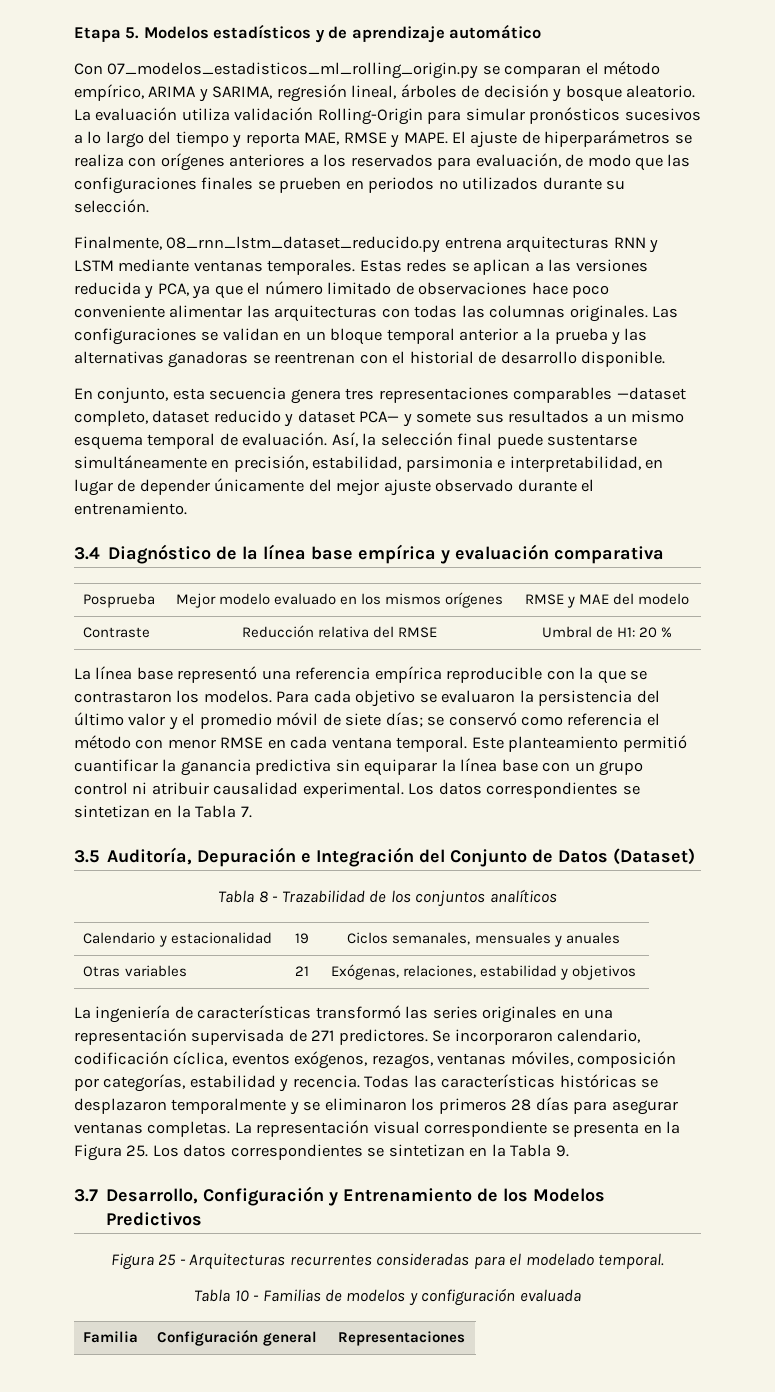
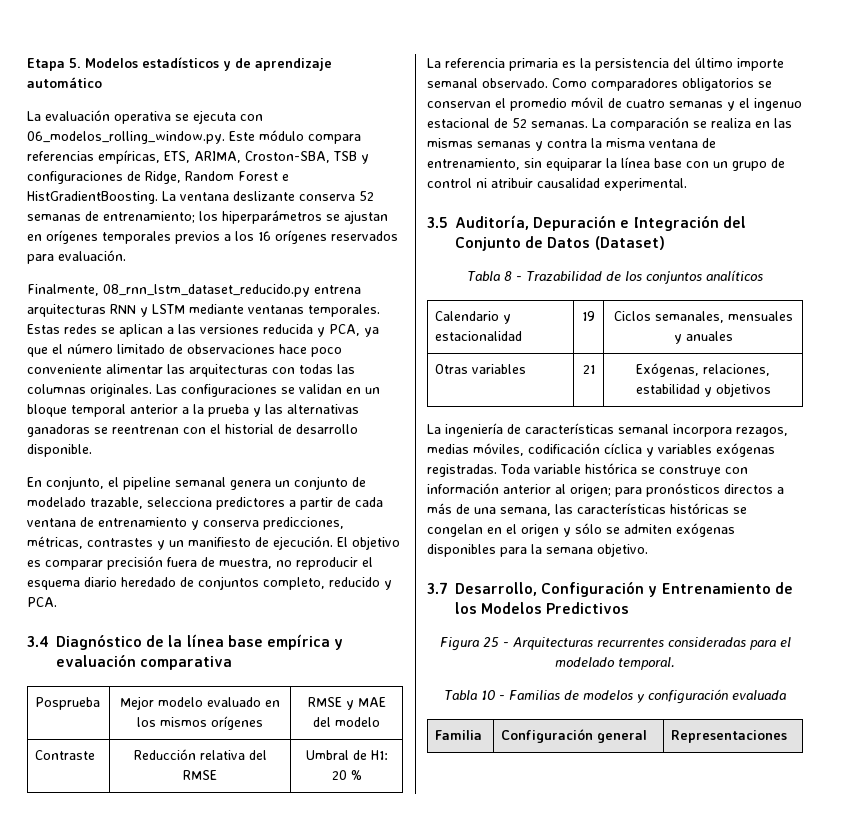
[74,61,661,79] [74,84,696,102] [74,107,701,125] [74,130,692,148] [74,153,691,171] [74,177,626,194] [74,199,149,213] Con 07_modelos_estadisticos_ml_rolling_origin.py se comparan el método empírico, ARIMA y SARIMA, regresión lineal, árboles de decisión y bosque aleatorio. La evaluación utiliza validación Rolling-Origin para simular pronósticos sucesivos a lo largo del tiempo y reporta MAE, RMSE y MAPE. El ajuste de hiperparámetros se realiza con orígenes anteriores a los reservados para evaluación, de modo que las configuraciones finales se prueben en periodos no utilizados durante su selección. -> [27,110,263,124] [27,130,361,144] [27,150,369,164] [27,171,289,184] [27,191,374,204] [27,210,388,224] [27,230,398,244] [27,250,126,264] La evaluación operativa se ejecuta con 06_modelos_rolling_window.py. Este módulo compara referencias empíricas, ETS, ARIMA, Croston-SBA, TSB y configuraciones de Ridge, Random Forest e HistGradientBoosting. La ventana deslizante conserva 52 semanas de entrenamiento; los hiperparámetros se ajustan en orígenes temporales previos a los 16 orígenes reservados para evaluación.
[172,387,686,404] [74,410,685,427] [74,432,638,450] [74,455,664,472] [74,478,595,496] [74,502,187,515] esta secuencia genera tres representaciones comparables —dataset completo, dataset reducido y dataset PCA— y somete sus resultados a un mismo esquema temporal de evaluación. Así, la selección final puede sustentarse simultáneamente en precisión, estabilidad, parsimonia e interpretabilidad, en lugar de depender únicamente del mejor ajuste observado durante el entrenamiento. -> [108,476,366,490] [27,497,383,510] [27,517,344,530] [27,536,400,550] [27,556,373,570] [27,576,392,590] [27,597,57,607] el pipeline semanal genera un conjunto de modelado trazable, selecciona predictores a partir de cada ventana de entrenamiento y conserva predicciones, métricas, contrastes y un manifiesto de ejecución. El objetivo es comparar precisión fuera de muestra, no reproducir el esquema diario heredado de conjuntos completo, reducido y PCA.
[95,666,648,684] [74,690,660,707] [74,712,660,730] [74,735,687,752] [74,759,332,776] línea base representó una referencia empírica reproducible con la que se contrastaron los modelos. Para cada objetivo se evaluaron la persistencia del último valor y el promedio móvil de siete días; se conservó como referencia el método con menor RMSE en cada ventana temporal. Este planteamiento permitió cuantificar la ganancia predictiva -> [445,57,784,71] [427,78,772,91] [427,97,802,111] [427,117,792,131] [427,138,716,151] [427,158,520,170] referencia primaria es la persistencia del último importe semanal observado. Como comparadores obligatorios se conservan el promedio móvil de cuatro semanas y el ingenuo estacional de 52 semanas. La comparación se realiza en las mismas semanas y contra la misma ventana de entrenamiento,
(644, 768) none -> [771,158,785,168] de
[408,782,640,798] [74,805,252,818] Los datos correspondientes se sintetizan en la Tabla 7. -> (687, 184) none
[315,1005,614,1023] [74,1028,641,1045] [74,1051,677,1069] [74,1074,659,1092] [74,1097,678,1115] [74,1120,681,1137] [74,1144,569,1161] transformó las series originales en una representación supervisada de 271 predictores. Se incorporaron calendario, codificación cíclica, eventos exógenos, rezagos, ventanas móviles, composición por categorías, estabilidad y recencia. Todas las características históricas se desplazaron temporalmente y se eliminaron los primeros 28 días para asegurar ventanas completas. La representación visual correspondiente se presenta en la Figura 25. Los datos correspondientes se sintetizan en la Tabla 9. -> [618,424,788,437] [427,443,775,457] [427,463,748,477] [427,483,784,497] [427,503,747,516] [427,523,735,537] [427,543,648,557] semanal incorpora rezagos, medias móviles, codificación cíclica y variables exógenas registradas. Toda variable histórica se construye con información anterior al origen; para pronósticos directos a más de una semana, las características históricas se congelan en el origen y sólo se admiten exógenas disponibles para la semana objetivo.

